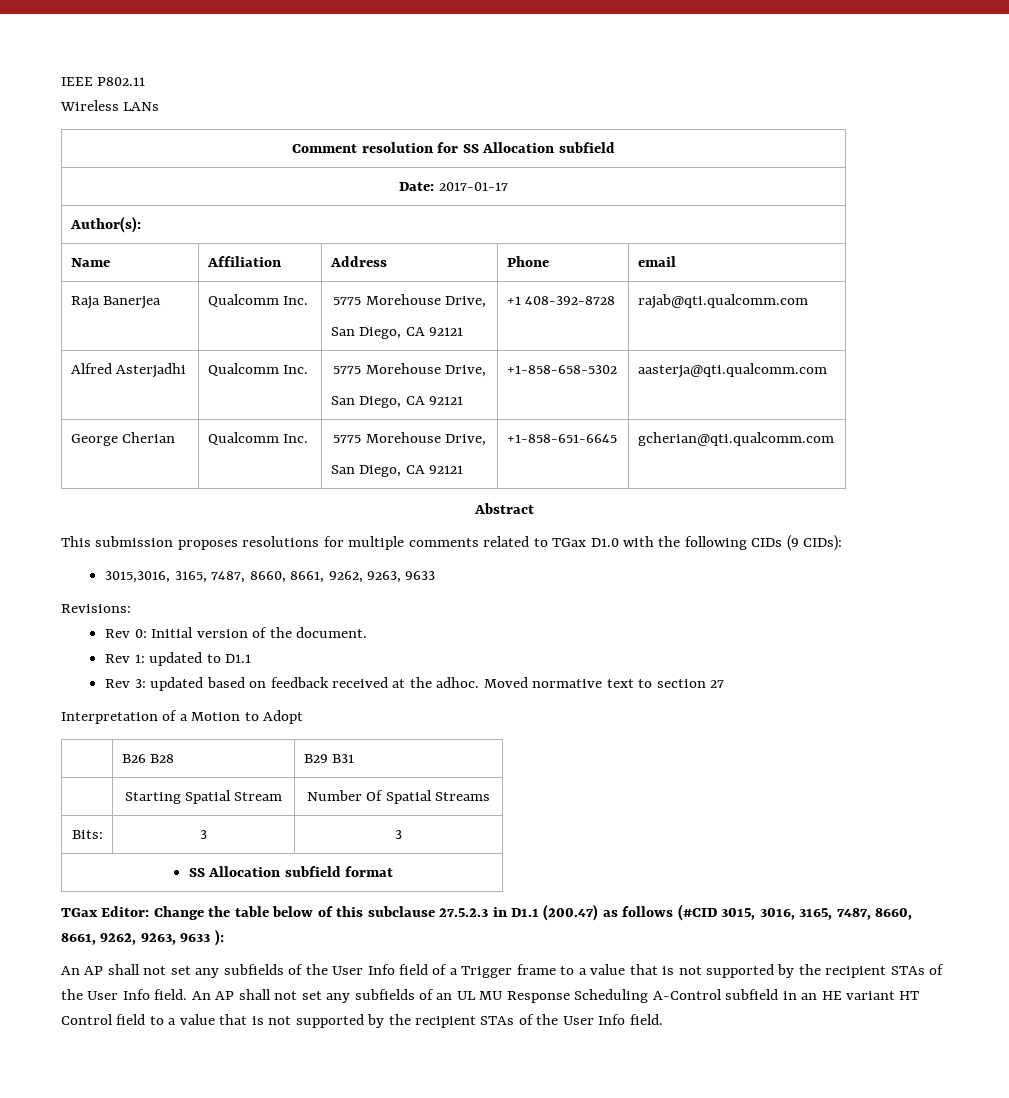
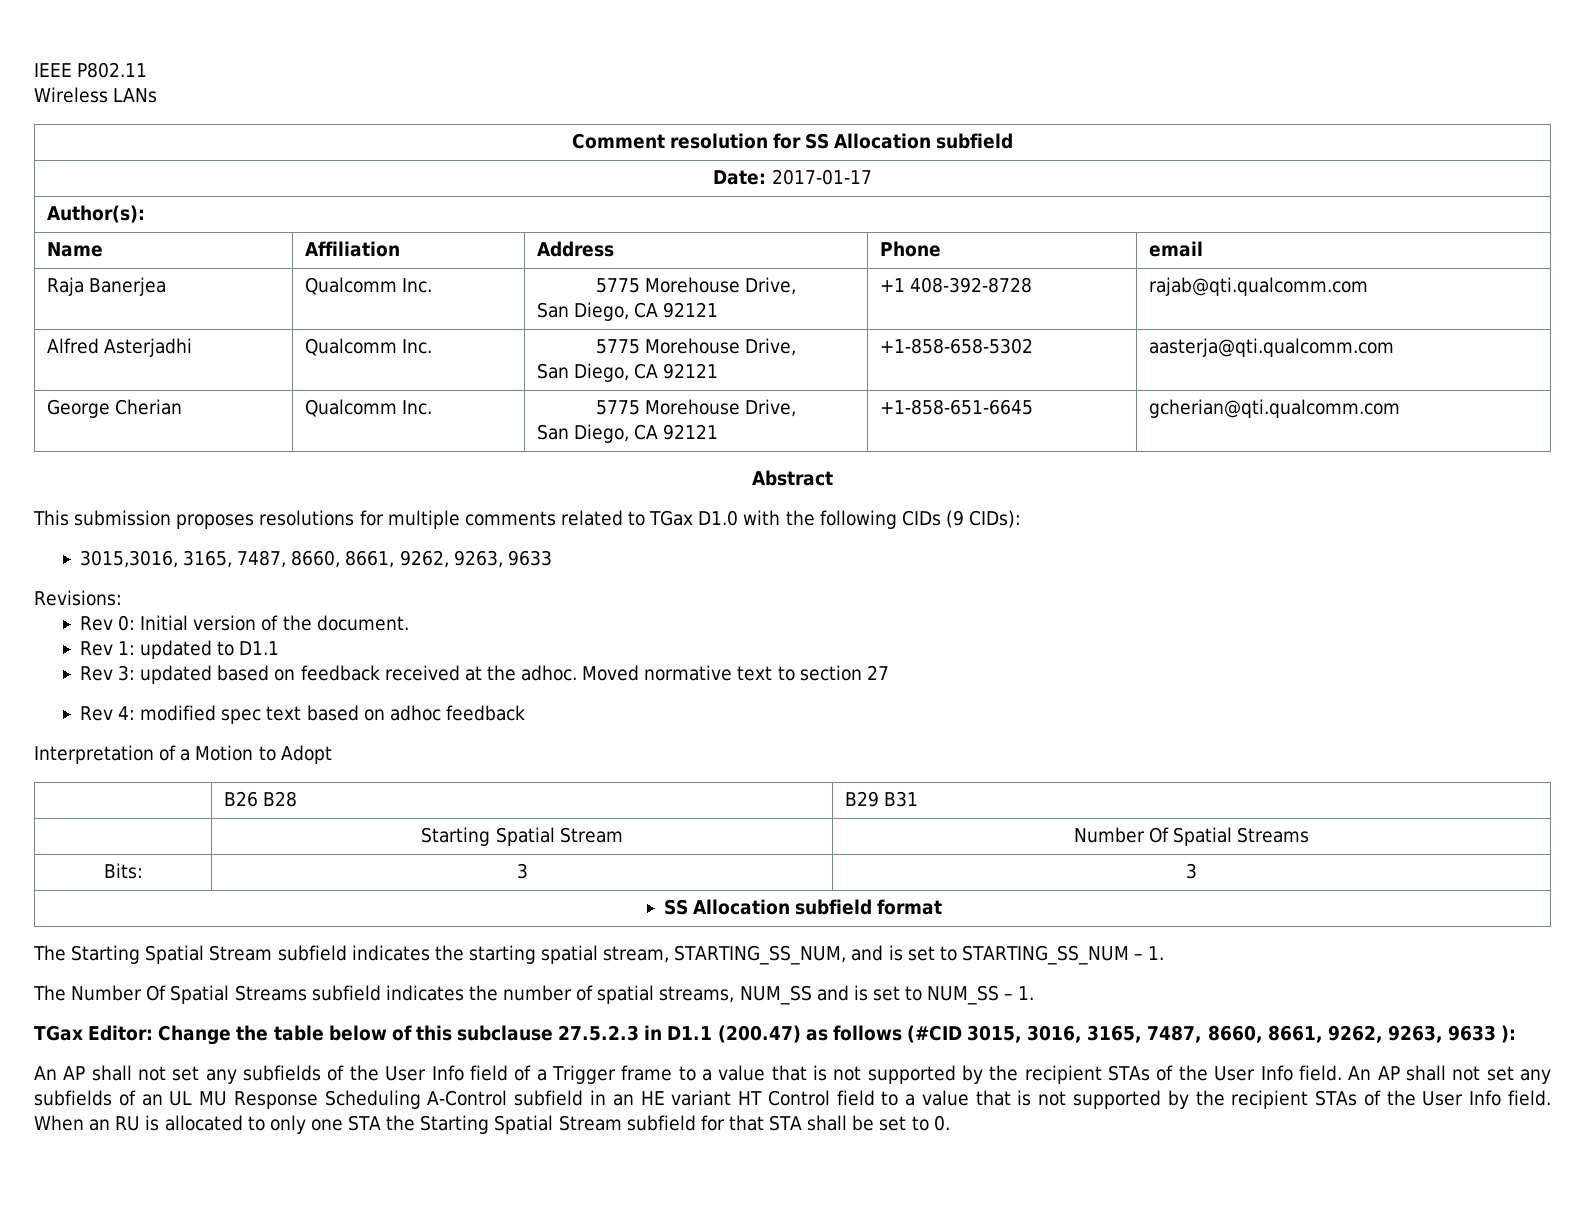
(725, 684) none -> [79,705,525,724] // Rev 4: modified spec text based on adhoc feedback
(394, 871) none -> [33,945,1165,965] [33,985,1035,1005] // The Starting Spatial Stream subfield indicates the starting spatial stream, STARTING_SS_NUM, and is set to STARTING_SS_NUM – 1. // The Number Of Spatial Streams subfield indicates the number of spatial streams, NUM_SS and is set to NUM_SS – 1.
(663, 1019) none -> [34,1115,950,1134] When an RU is allocated to only one STA the Starting Spatial Stream subfield for that STA shall be set to 0.

